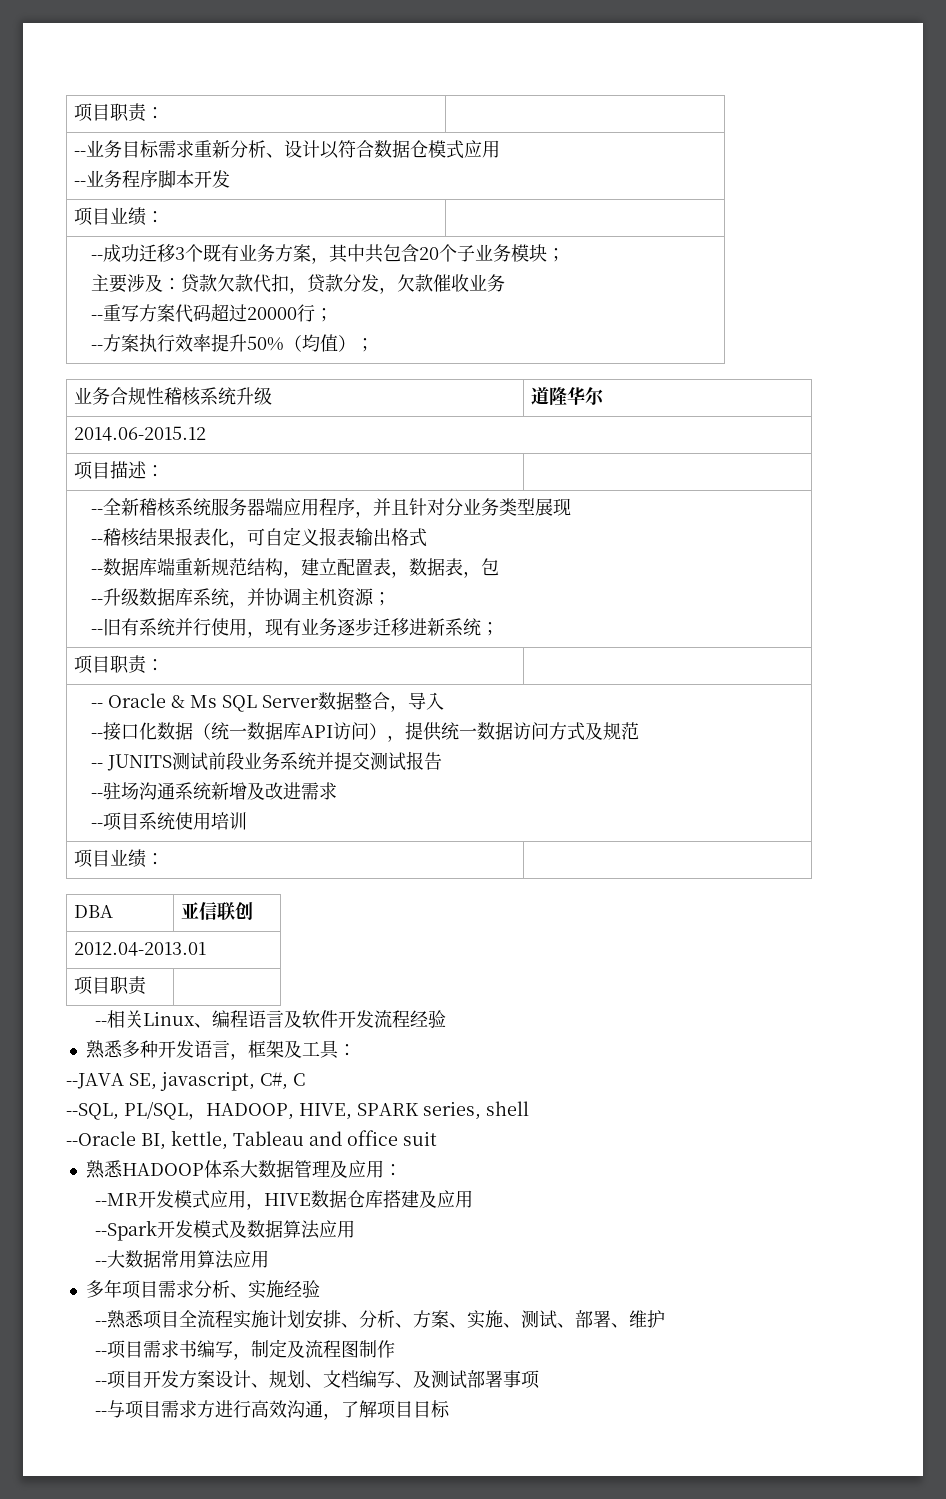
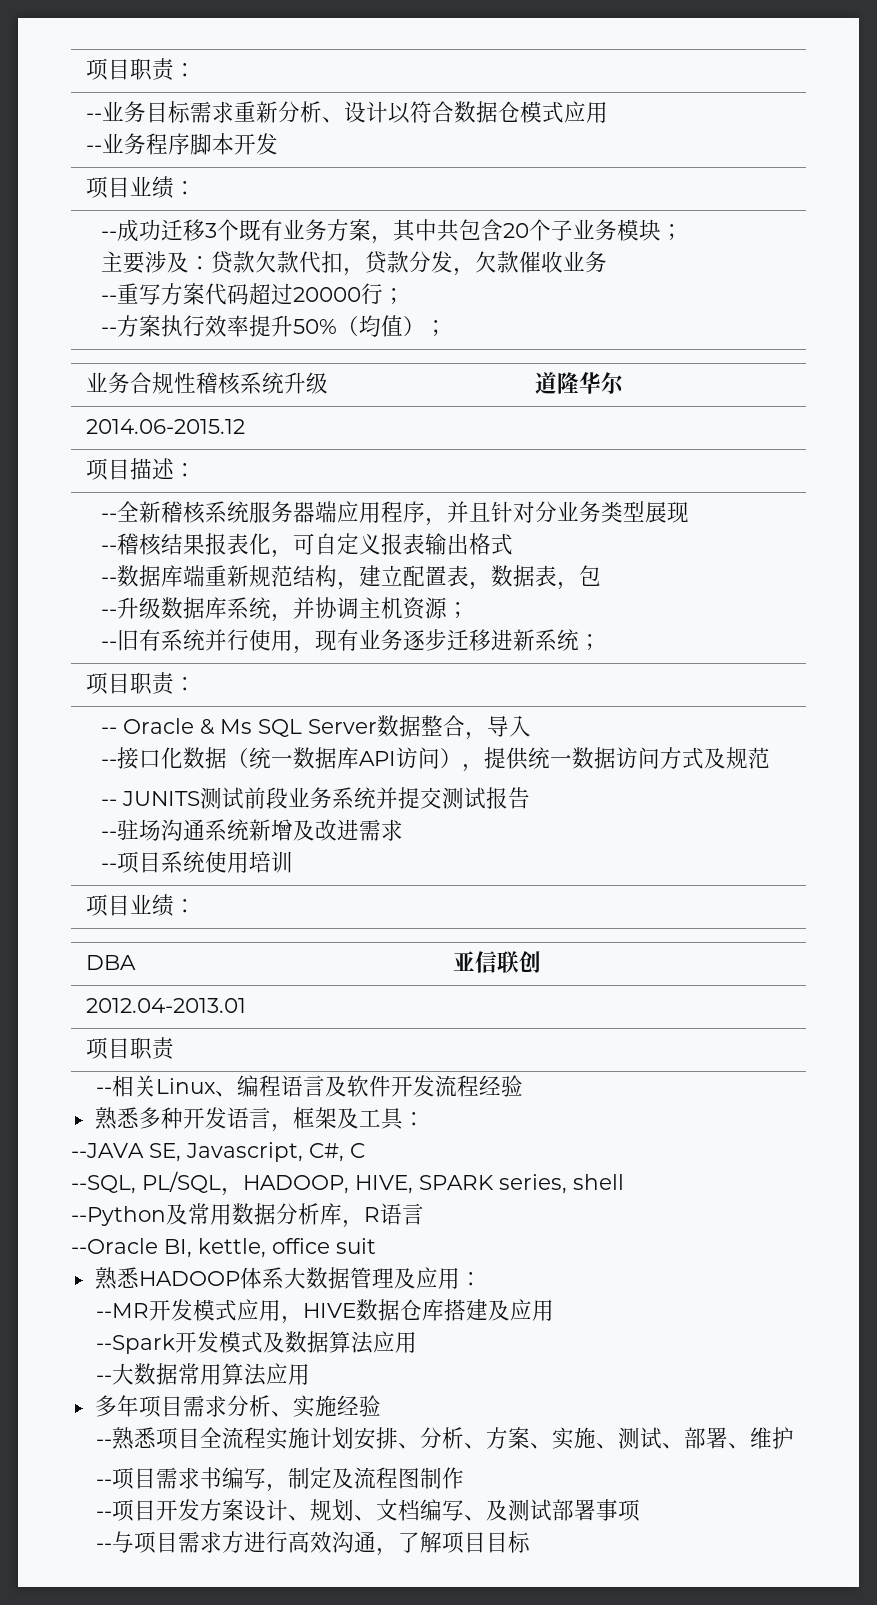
[160,1071,255,1091] javascript, -> [186,1142,303,1162] Javascript,
(529, 1108) none -> [71,1203,424,1228] // --Python及常用数据分析库，R语言
[233,1131,342,1146] Tableau and -> (266, 1248) none

